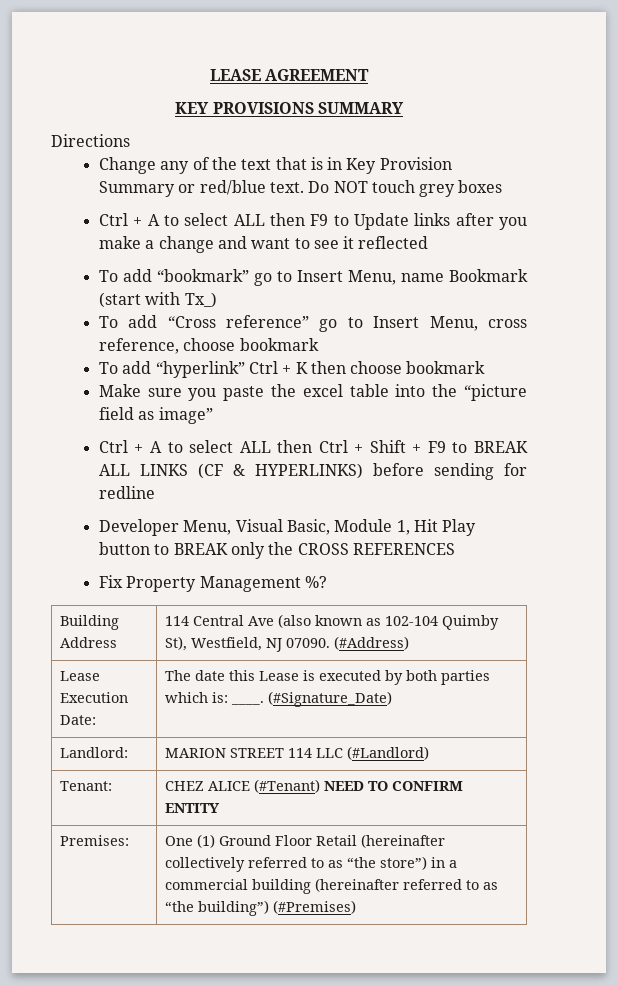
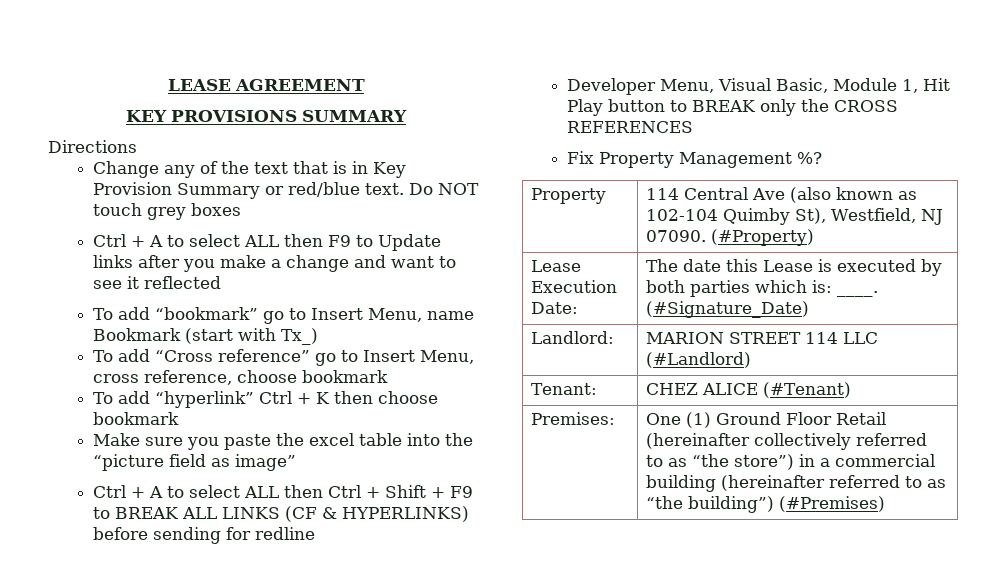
[60,615,120,630] [60,637,118,648] Building Address -> [531,188,607,204] Property
[334,636,410,650] (#Address) -> [711,229,815,246] (#Property)
[324,781,464,791] [165,803,221,813] NEED TO CONFIRM ENTITY -> (852, 390) none

